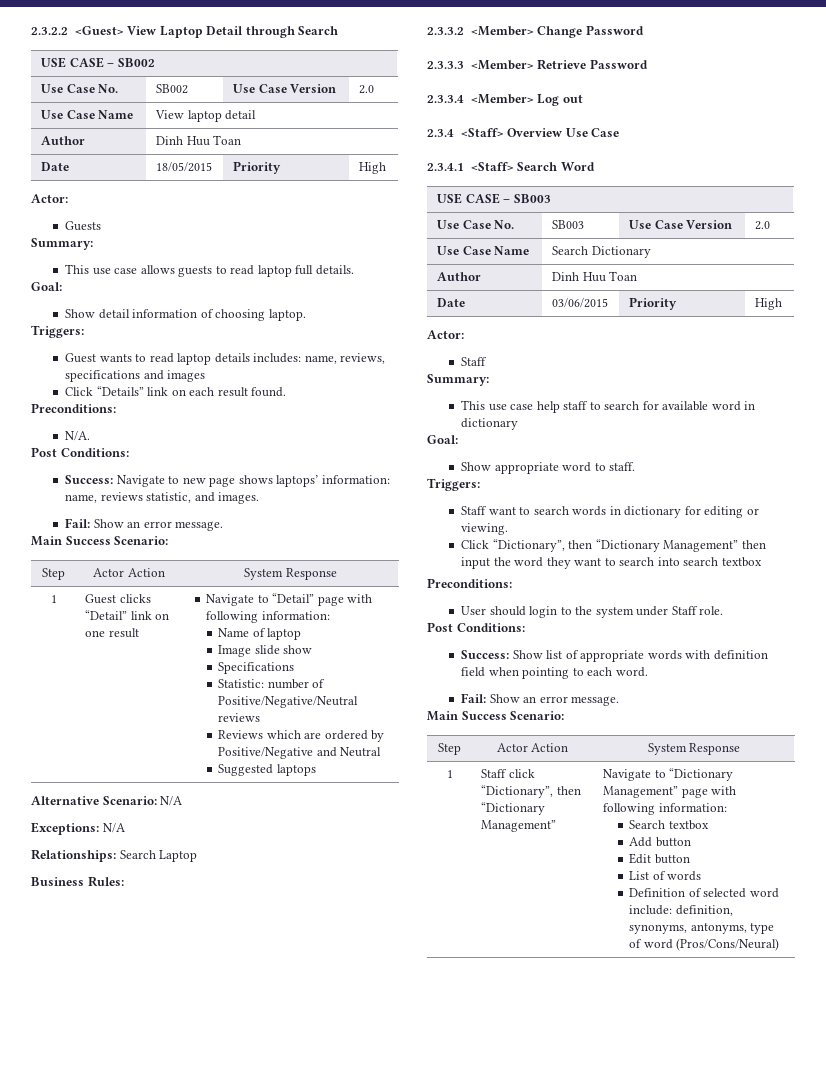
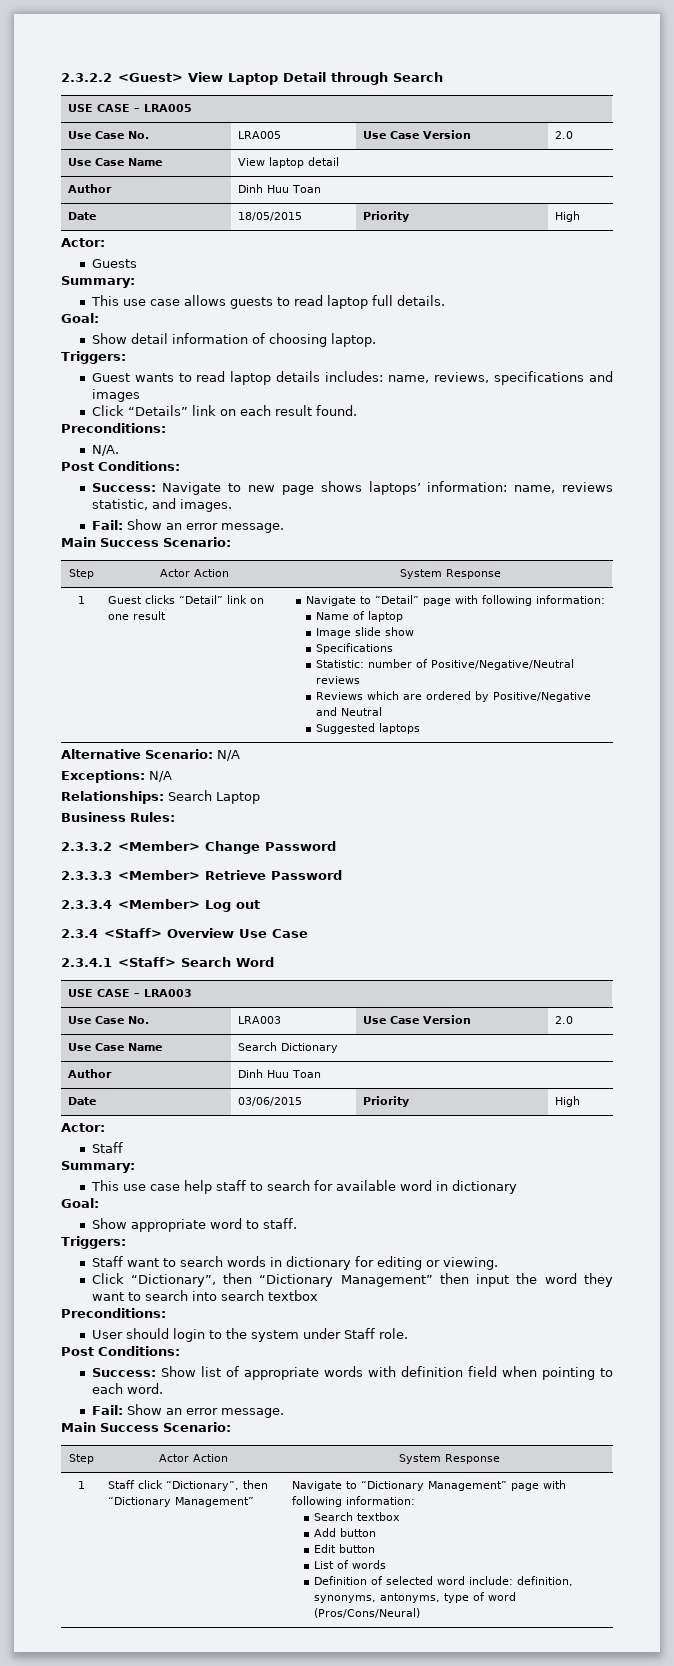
[117,58,155,67] [41,84,119,93] [156,84,189,94] SB002 // Use Case No. | SB002 -> [144,104,193,112] [68,131,150,139] [238,131,282,139] LRA005 // Use Case No. | LRA005
[513,194,551,203] [437,220,515,229] [552,220,585,229] SB003 // Use Case No. | SB003 -> [144,989,193,997] [68,1016,150,1024] [238,1016,282,1024] LRA003 // Use Case No. | LRA003

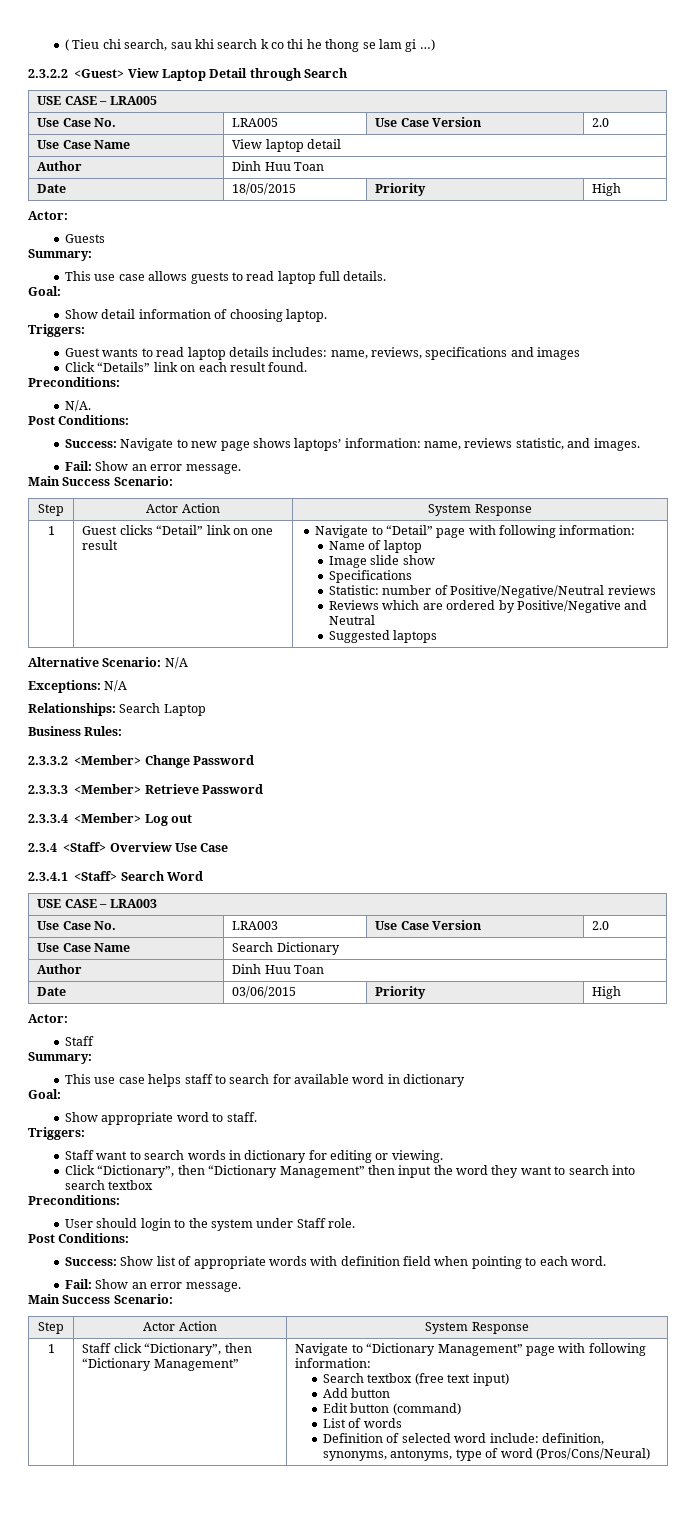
(61, 77) none -> [65,39,435,52] ( Tieu chi search, sau khi search k co thi he thong se lam gi …) //
[183,1180,212,1194] help -> [148,1074,182,1087] helps
(401, 1516) none -> [414,1373,509,1386] (free text input)
(376, 1548) none -> [392,1403,461,1415] (command)

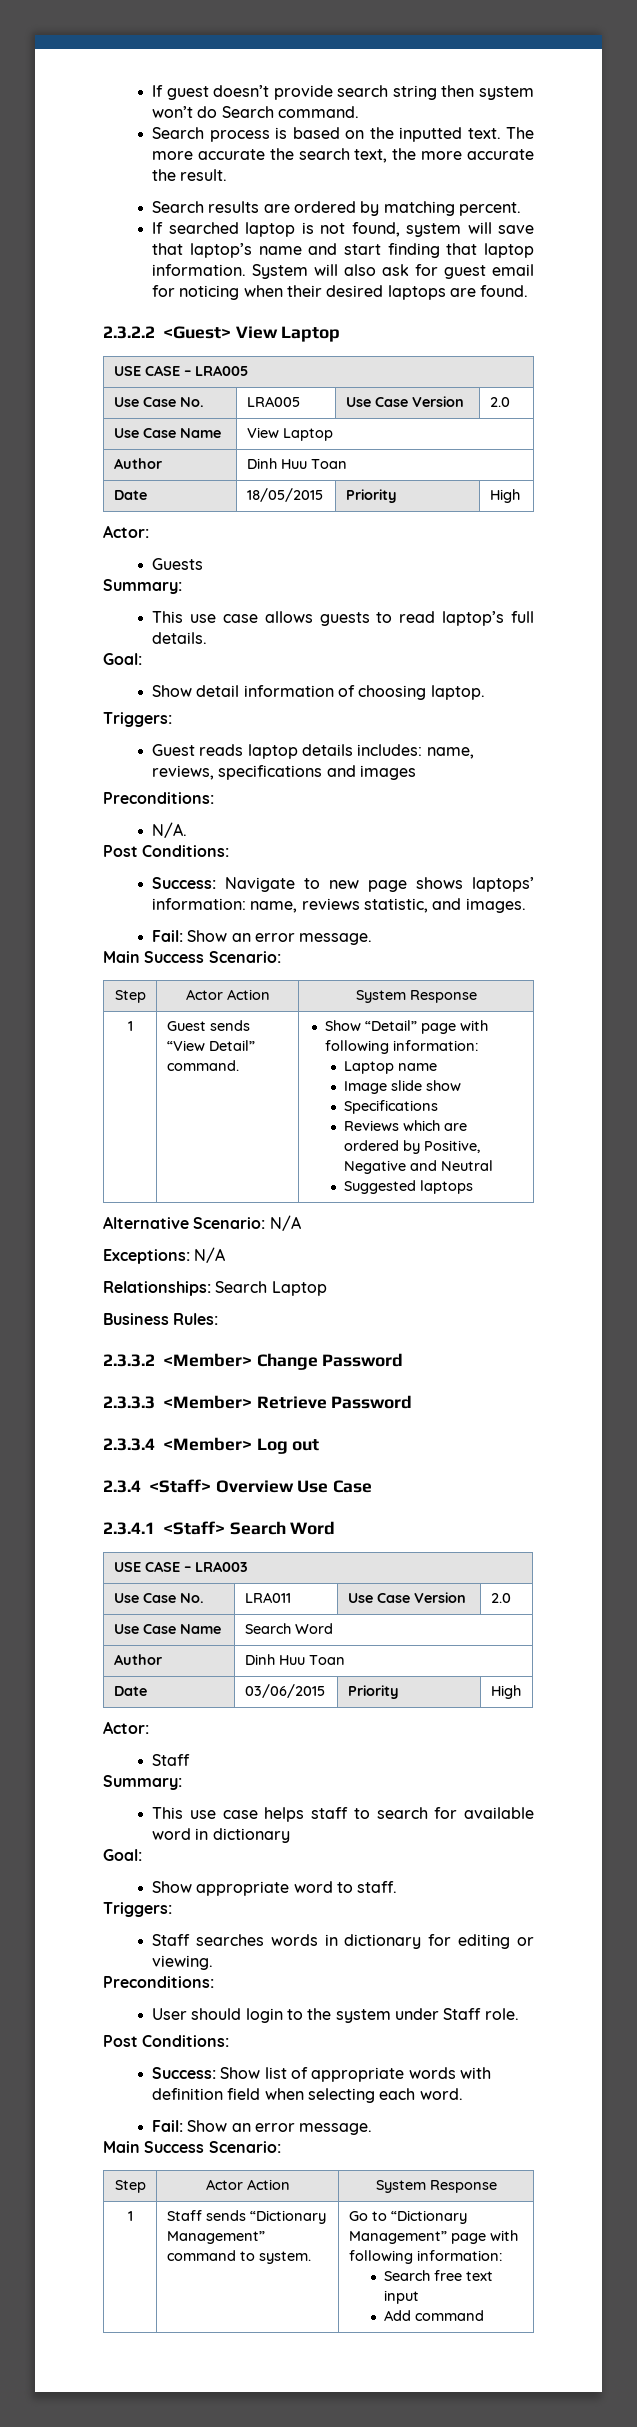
[65,39,435,52] ( Tieu chi search, sau khi search k co thi he thong se lam gi …) -> [152,85,534,100] [152,106,360,118] [152,127,534,142] [152,148,534,163] [152,169,228,181] [152,201,522,216] [152,222,534,237] [152,243,534,258] [152,264,534,279] [152,285,529,300] If guest doesn’t provide search string then system won’t do Search command. // Search process is based on the inputted text. The more accurate the search text, the more accurate the result. // Search results are ordered by matching percent. // If searched laptop is not found, system will save that laptop’s name and start finding that laptop information. System will also ask for guest email for noticing when their desired laptops are found.
[209,68,349,81] Detail through Search -> (341, 334) none
[265,139,342,152] laptop detail -> [282,428,333,441] Laptop
[277,271,316,284] laptop -> [442,611,505,626] laptop’s
[102,347,185,357] wants to read -> [199,744,244,756] reads
[65,362,308,372] // Click “Details” link on each result found. -> (417, 772) none
[119,525,274,535] [82,540,119,550] [315,525,383,538] clicks “Detail” link on one result | Navigate to -> [209,1020,250,1031] [166,1040,255,1051] [166,1060,239,1071] [324,1020,361,1031] sends “View Detail” command. | Show
[329,540,422,553] Name of laptop -> [343,1061,437,1074] Laptop name
[329,585,656,598] // Statistic: number of Positive/Negative/Neutral reviews -> (438, 1107) none
[516,600,621,613] Positive/Negative -> [423,1140,481,1153] [343,1160,406,1174] Positive, Negative
[232,921,279,930] LRA003 -> [244,1592,291,1603] LRA011
[276,942,340,955] Dictionary -> [294,1623,333,1634] Word
[96,1150,185,1160] want to search -> [195,1934,264,1946] searches
[65,1165,635,1178] [65,1180,154,1190] // Click “Dictionary”, then “Dictionary Management” then input the word they want to search into search textbox -> (214, 1962) none
[471,1256,537,1269] pointing to -> [308,2088,376,2103] selecting
[113,1343,252,1356] [82,1358,239,1371] [295,1343,349,1356] click “Dictionary”, then “Dictionary Management” | Navigate -> [205,2210,326,2224] [166,2231,265,2244] [166,2250,311,2264] [348,2211,368,2221] sends “Dictionary Management” command to system. | Go
[367,1373,509,1386] [323,1388,391,1398] [323,1403,461,1415] [323,1418,402,1428] [323,1433,604,1445] [323,1448,650,1461] textbox (free text input) // Add button // Edit button (command) // List of words // Definition of selected word include: definition, synonyms, antonyms, type of word (Pros/Cons/Neural) -> [433,2270,493,2281] [383,2290,419,2304] [383,2310,484,2321] free text input // Add command

